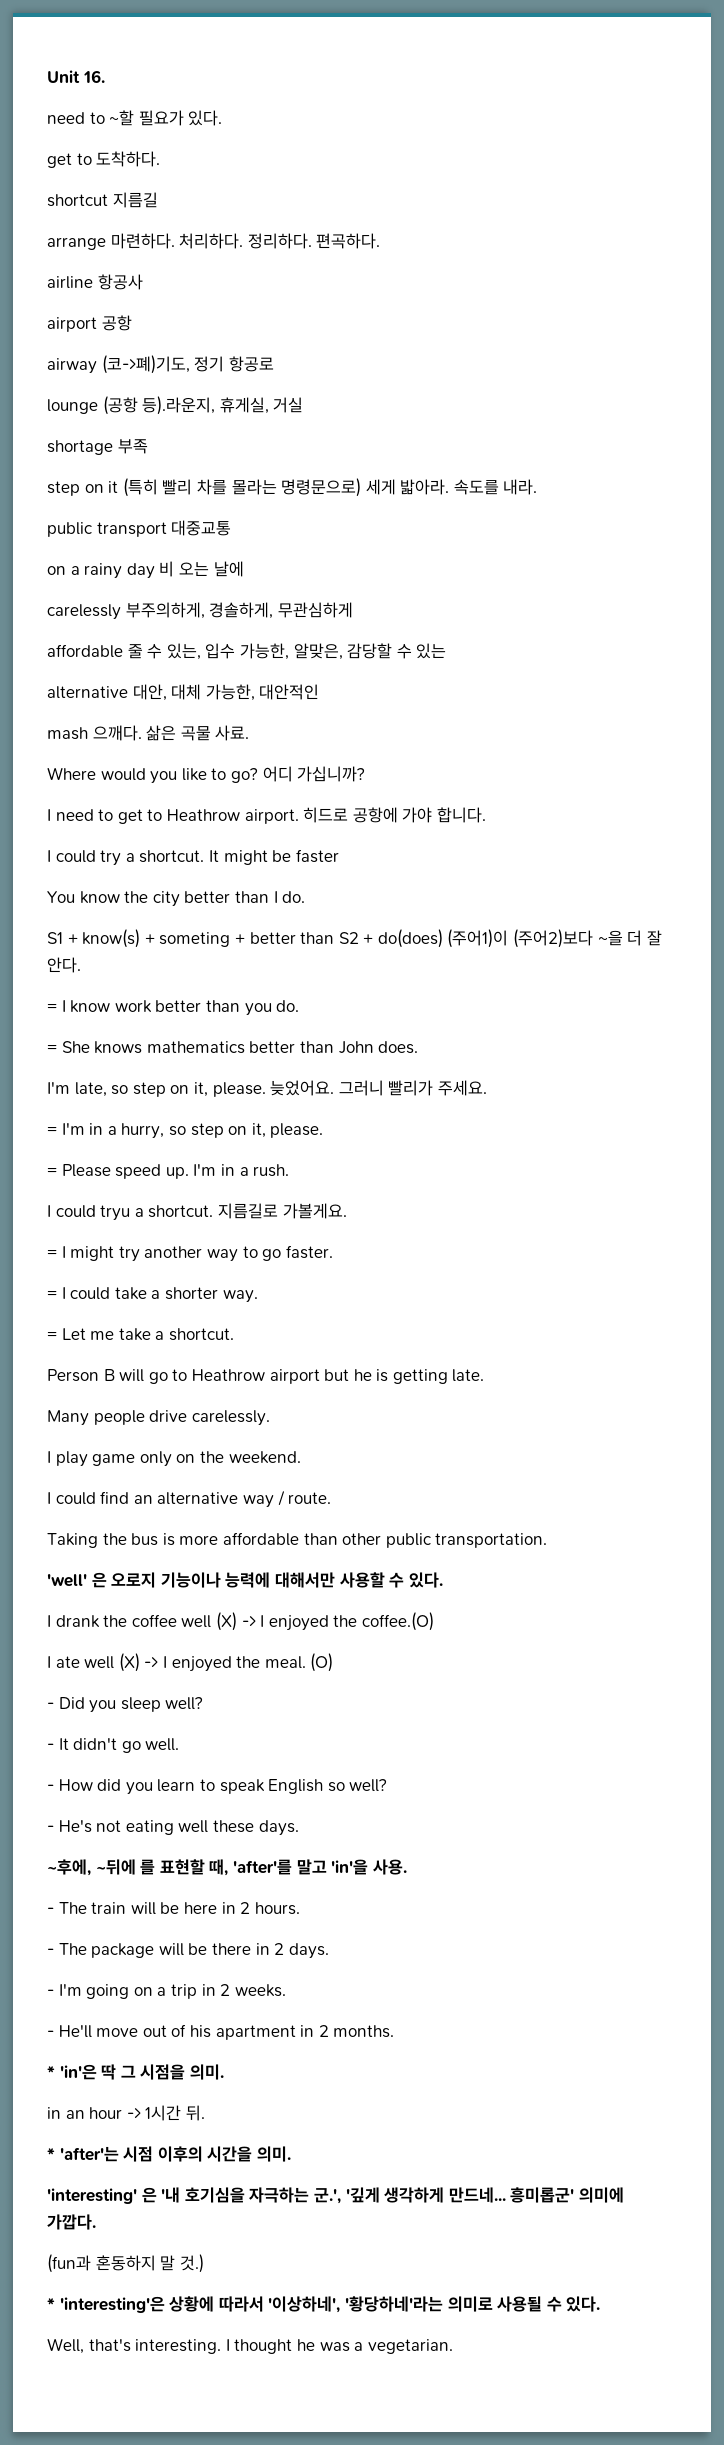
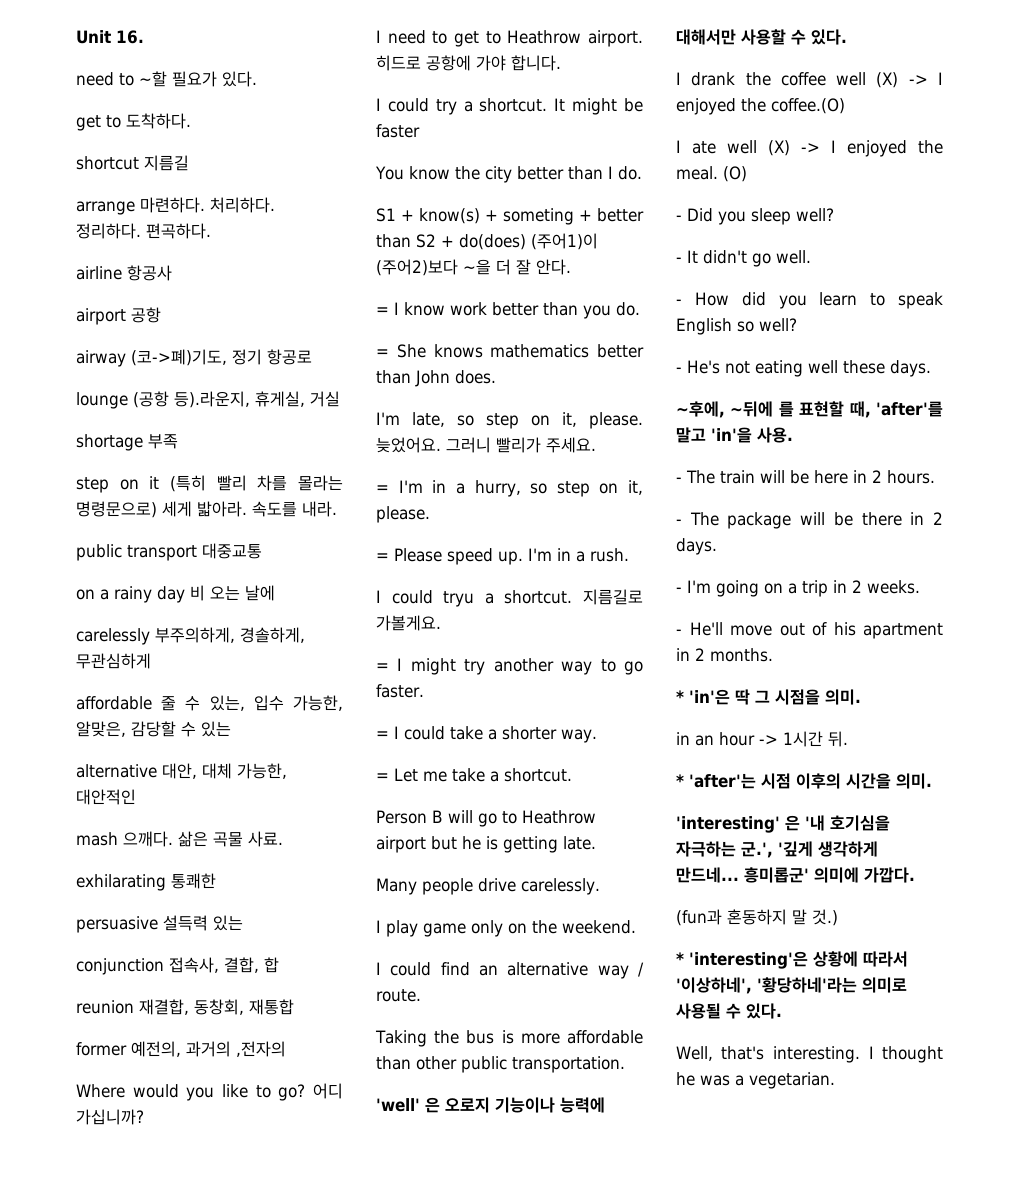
(250, 733) none -> [76,873,216,891] [76,915,243,933] [76,957,279,975] [76,999,294,1015] [76,1041,286,1057] // exhilarating 통쾌한 // persuasive 설득력 있는 // conjunction 접속사, 결합, 합 // reunion 재결합, 동창회, 재통합 // former 예전의, 과거의 ,전자의

